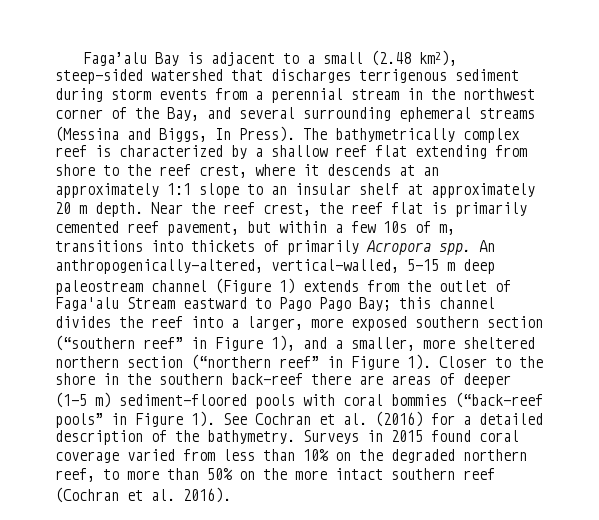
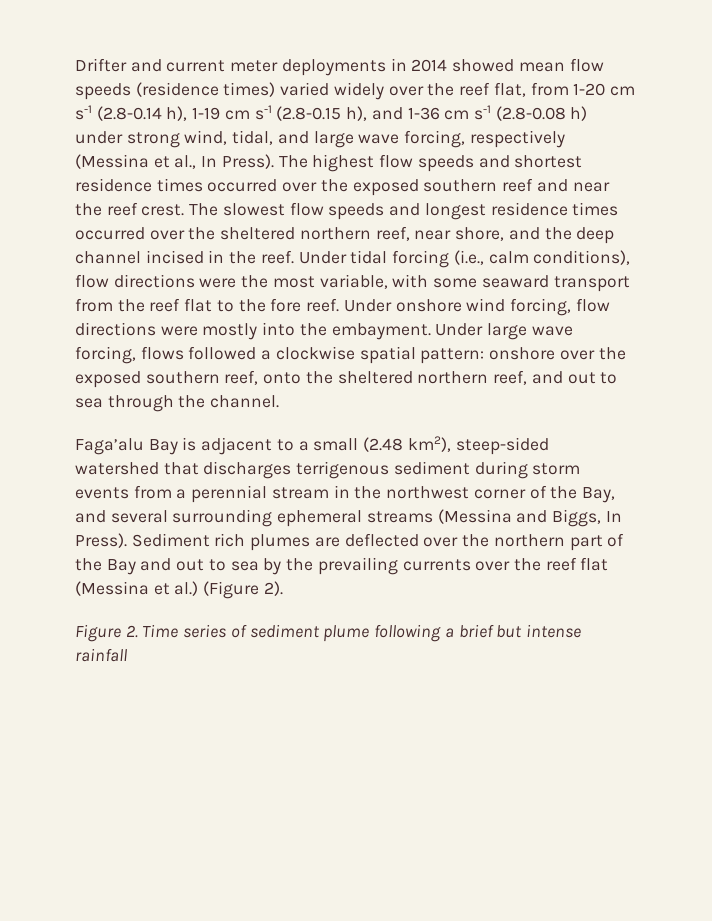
(83, 59) none -> [75,58,604,76] [75,82,635,100] [75,105,588,121] [75,130,565,148] [75,154,583,172] [75,178,610,196] [75,202,619,220] [75,226,615,244] [75,250,631,268] [75,274,630,292] [75,298,610,316] [75,322,573,340] [75,346,626,364] [75,370,618,388] [75,395,280,412] Drifter and current meter deployments in 2014 showed mean flow speeds (residence times) varied widely over the reef flat, from 1-20 cm s-1 (2.8-0.14 h), 1-19 cm s-1 (2.8-0.15 h), and 1-36 cm s-1 (2.8-0.08 h) under strong wind, tidal, and large wave forcing, respectively (Messina et al., In Press). The highest flow speeds and shortest residence times occurred over the exposed southern reef and near the reef crest. The slowest flow speeds and longest residence times occurred over the sheltered northern reef, near shore, and the deep channel incised in the reef. Under tidal forcing (i.e., calm conditions), flow directions were the most variable, with some seaward transport from the reef flat to the fore reef. Under onshore wind forcing, flow directions were mostly into the embayment. Under large wave forcing, flows followed a clockwise spatial pattern: onshore over the exposed southern reef, onto the sheltered northern reef, and out to sea through the channel. //
[303,128,520,143] [55,145,527,159] [55,164,439,178] [55,183,535,198] [55,202,527,217] [55,221,455,236] [55,240,495,255] [55,259,495,274] [55,278,511,295] [55,297,495,311] [55,316,543,331] [55,335,535,351] [55,354,543,370] [55,373,511,388] [55,392,543,409] [55,411,543,428] [55,430,519,445] [55,449,527,463] [55,468,495,482] [55,487,231,503] The bathymetrically complex reef is characterized by a shallow reef flat extending from shore to the reef crest, where it descends at an approximately 1:1 slope to an insular shelf at approximately 20 m depth. Near the reef crest, the reef flat is primarily cemented reef pavement, but within a few 10s of m, transitions into thickets of primarily Acropora spp. An anthropogenically-altered, vertical-walled, 5-15 m deep paleostream channel (Figure 1) extends from the outlet of Faga'alu Stream eastward to Pago Pago Bay; this channel divides the reef into a larger, more exposed southern section (“southern reef” in Figure 1), and a smaller, more sheltered northern section (“northern reef” in Figure 1). Closer to the shore in the southern back-reef there are areas of deeper (1-5 m) sediment-floored pools with coral bommies (“back-reef pools” in Figure 1). See Cochran et al. (2016) for a detailed description of the bathymetry. Surveys in 2015 found coral coverage varied from less than 10% on the degraded northern reef, to more than 50% on the more intact southern reef (Cochran et al. 2016). -> [131,533,625,551] [75,557,609,575] [75,581,283,599] [75,624,581,642] [75,648,127,662] Sediment rich plumes are deflected over the northern part of the Bay and out to sea by the prevailing currents over the reef flat (Messina et al.) (Figure 2). // Figure 2. Time series of sediment plume following a brief but intense rainfall

